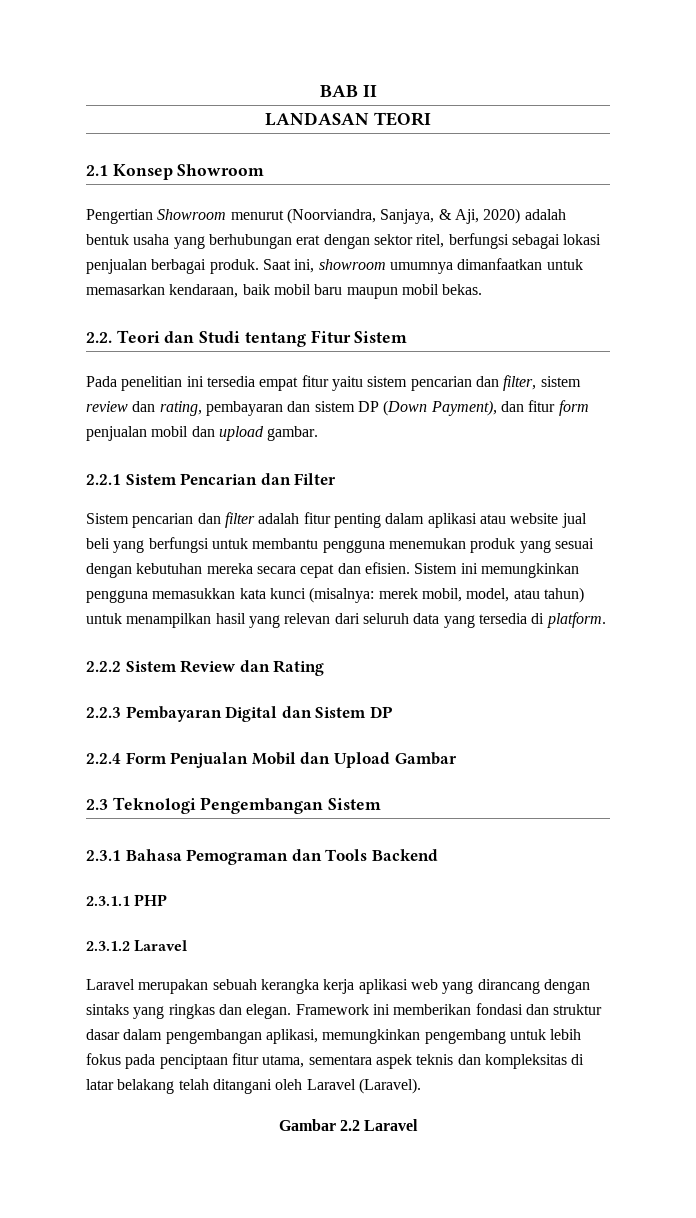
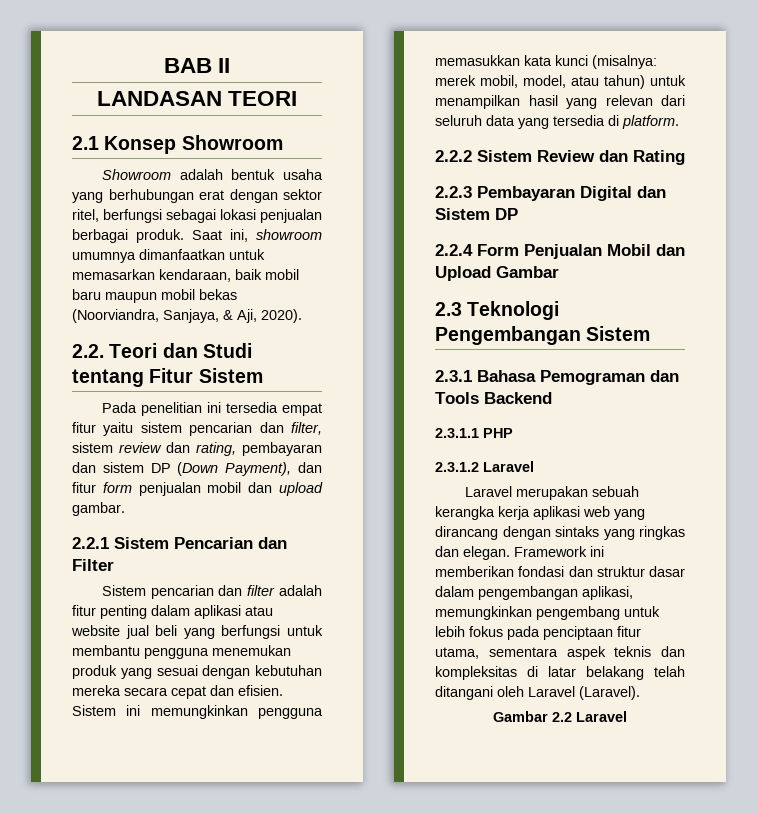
[86,208,521,224] Pengertian Showroom menurut (Noorviandra, Sanjaya, & Aji, 2020) -> [101,169,171,180] Showroom
[442,284,483,295] bekas. -> [199,289,237,300] [72,309,302,323] bekas (Noorviandra, Sanjaya, & Aji, 2020).

